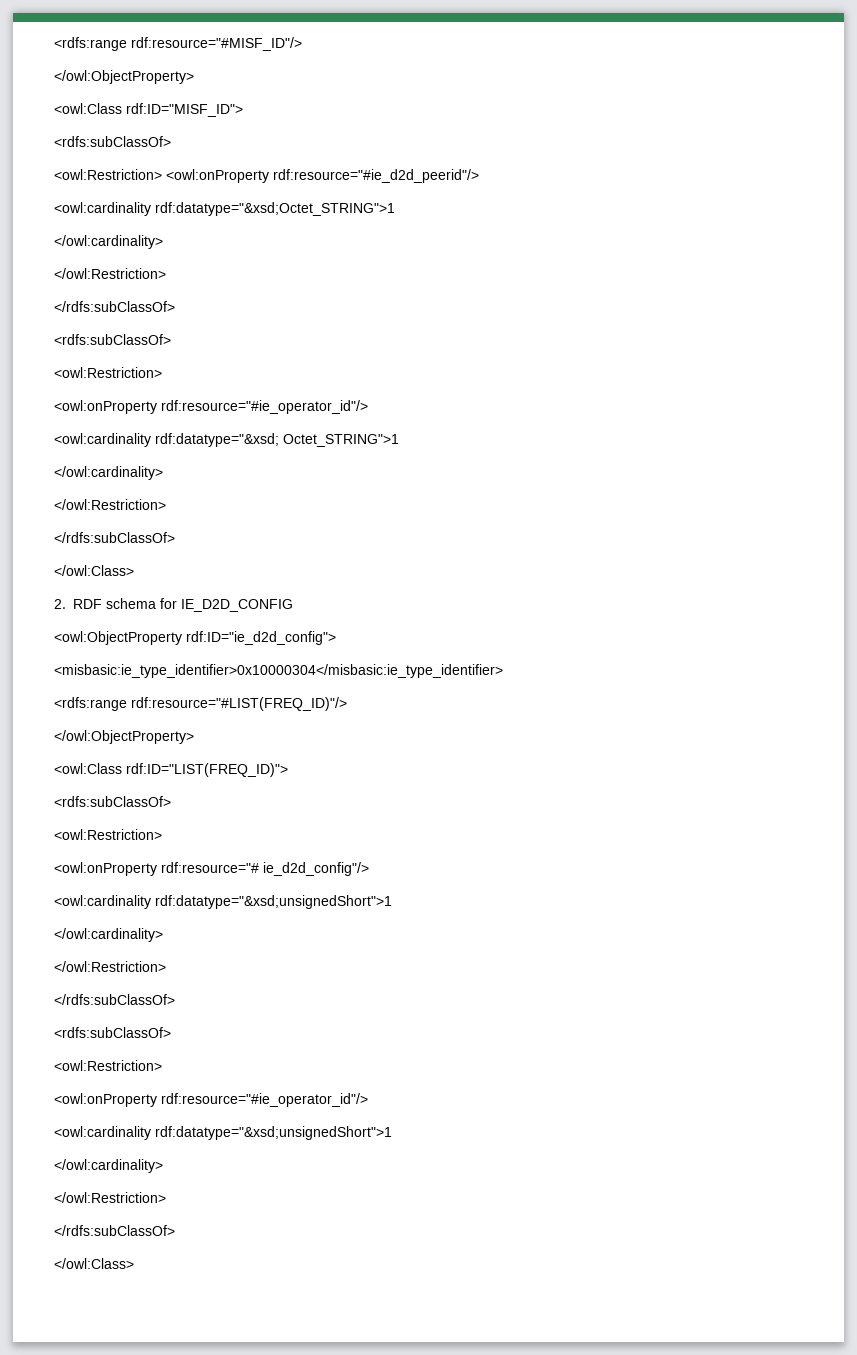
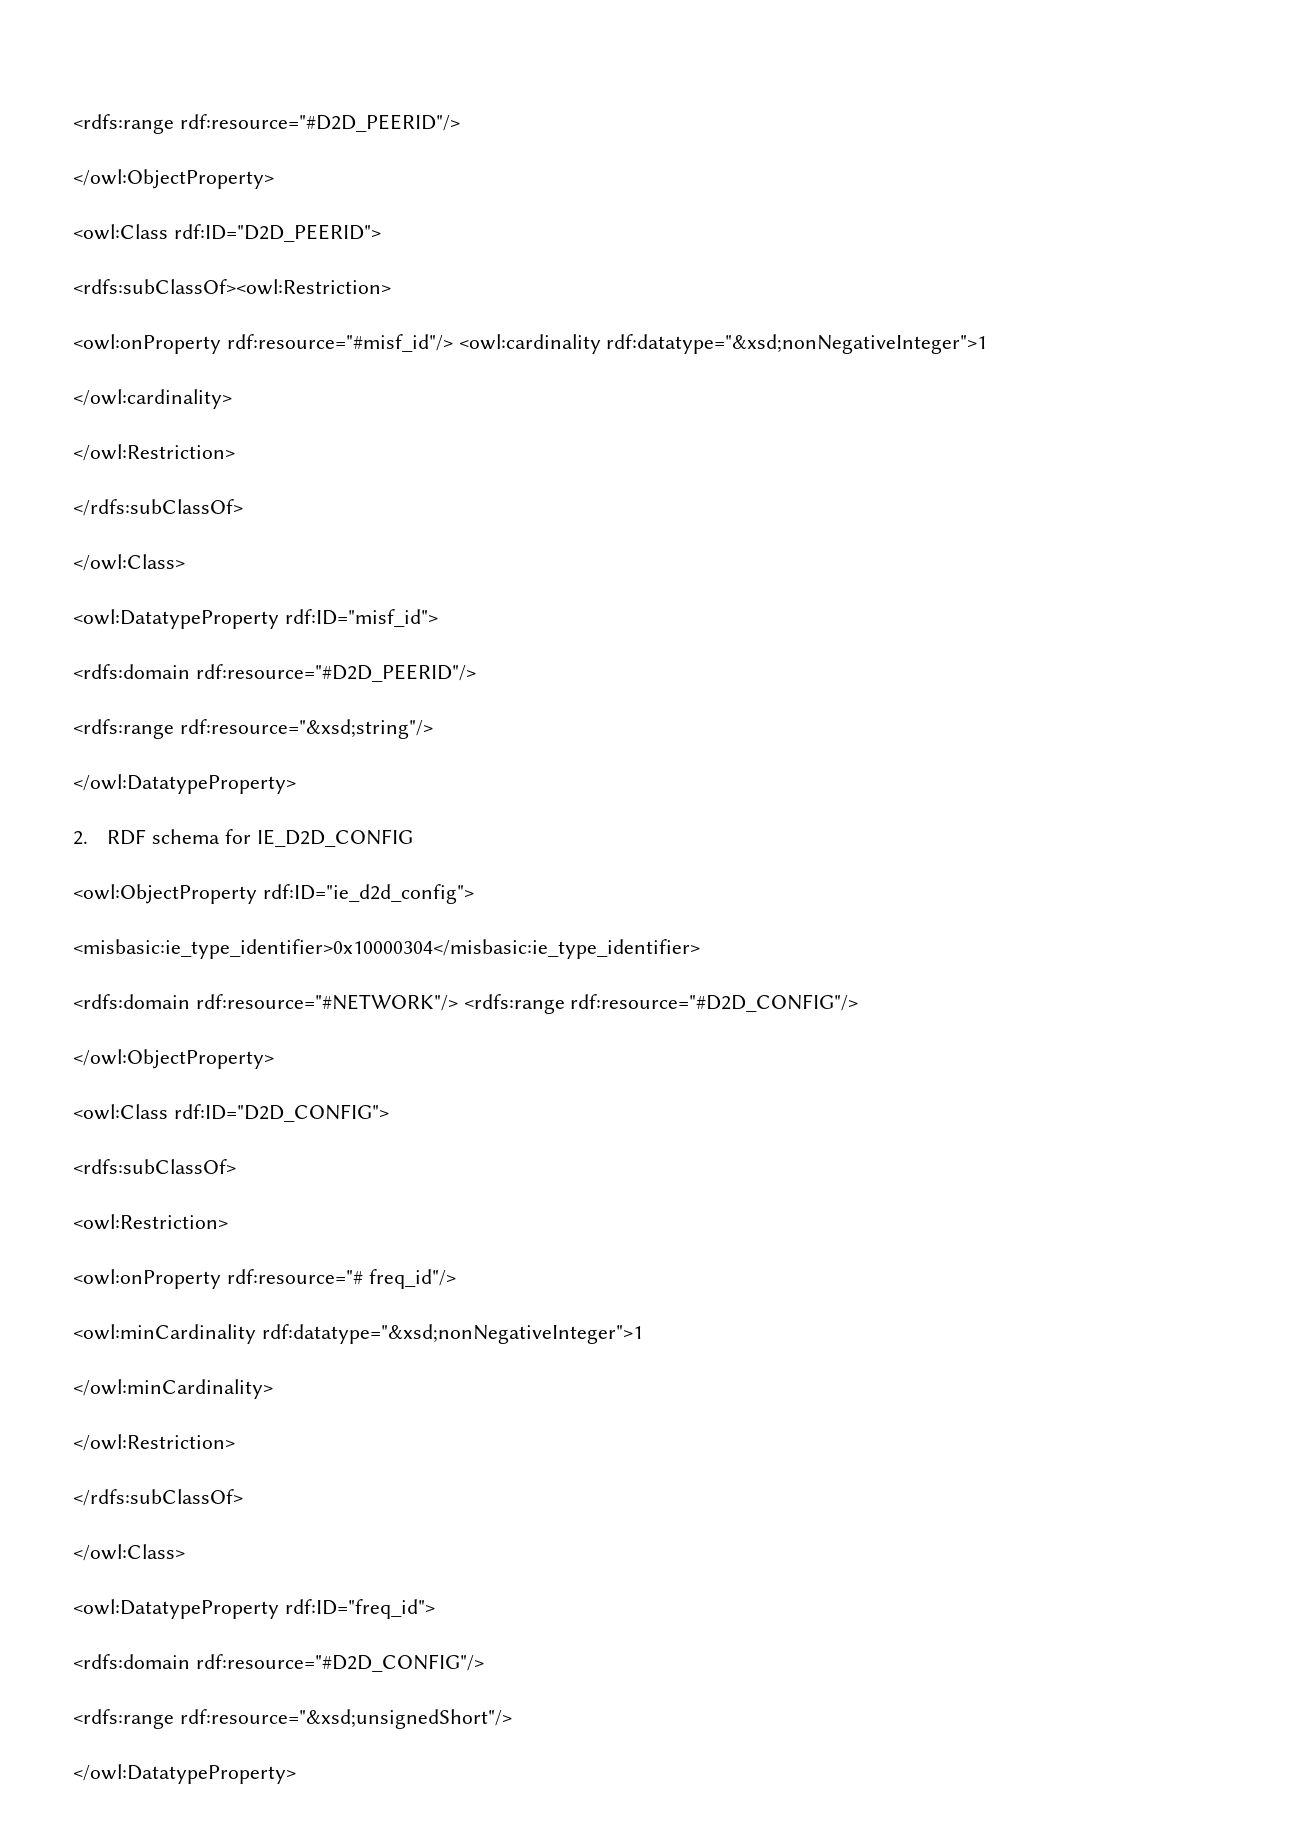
[54,37,302,51] [54,70,194,84] [54,103,243,117] [54,136,171,147] [54,169,479,183] [54,202,395,216] [54,235,163,249] [54,268,166,279] [54,301,175,312] [54,334,171,345] [54,367,162,378] [54,400,368,414] [54,433,399,447] [54,466,163,480] [54,499,166,510] [54,532,175,543] [54,565,134,576] <rdfs:range rdf:resource="#MISF_ID"/> // </owl:ObjectProperty> // <owl:Class rdf:ID="MISF_ID"> // <rdfs:subClassOf> // <owl:Restriction> <owl:onProperty rdf:resource="#ie_d2d_peerid"/> // <owl:cardinality rdf:datatype="&xsd;Octet_STRING">1 // </owl:cardinality> // </owl:Restriction> // </rdfs:subClassOf> // <rdfs:subClassOf> // <owl:Restriction> // <owl:onProperty rdf:resource="#ie_operator_id"/> // <owl:cardinality rdf:datatype="&xsd; Octet_STRING">1 // </owl:cardinality> // </owl:Restriction> // </rdfs:subClassOf> // </owl:Class> -> [73,114,460,134] [73,169,274,189] [73,224,381,242] [73,279,391,295] [73,334,988,354] [73,389,232,409] [73,444,235,461] [73,499,243,516] [73,554,185,571] [73,609,438,629] [73,664,476,682] [73,719,433,739] [73,774,296,794] <rdfs:range rdf:resource="#D2D_PEERID"/> // </owl:ObjectProperty> // <owl:Class rdf:ID="D2D_PEERID"> // <rdfs:subClassOf><owl:Restriction> // <owl:onProperty rdf:resource="#misf_id"/> <owl:cardinality rdf:datatype="&xsd;nonNegativeInteger">1 // </owl:cardinality> // </owl:Restriction> // </rdfs:subClassOf> // </owl:Class> // <owl:DatatypeProperty rdf:ID="misf_id"> // <rdfs:domain rdf:resource="#D2D_PEERID"/> // <rdfs:range rdf:resource="&xsd;string"/> // </owl:DatatypeProperty>
[54,697,347,711] [54,730,194,744] [54,763,288,777] <rdfs:range rdf:resource="#LIST(FREQ_ID)"/> // </owl:ObjectProperty> // <owl:Class rdf:ID="LIST(FREQ_ID)"> -> [73,994,859,1014] [73,1049,274,1069] [73,1104,389,1122] <rdfs:domain rdf:resource="#NETWORK"/> <rdfs:range rdf:resource="#D2D_CONFIG"/> // </owl:ObjectProperty> // <owl:Class rdf:ID="D2D_CONFIG">
[263,862,369,876] [54,895,392,909] [54,928,163,942] [54,961,166,972] [54,994,175,1005] [54,1027,171,1038] [54,1060,162,1071] [54,1093,368,1107] [54,1126,392,1140] [54,1159,163,1173] [54,1192,166,1203] [54,1225,175,1236] [54,1258,134,1269] ie_d2d_config"/> // <owl:cardinality rdf:datatype="&xsd;unsignedShort">1 // </owl:cardinality> // </owl:Restriction> // </rdfs:subClassOf> // <rdfs:subClassOf> // <owl:Restriction> // <owl:onProperty rdf:resource="#ie_operator_id"/> // <owl:cardinality rdf:datatype="&xsd;unsignedShort">1 // </owl:cardinality> // </owl:Restriction> // </rdfs:subClassOf> // </owl:Class> -> [368,1269,456,1289] [73,1324,643,1344] [73,1379,273,1399] [73,1434,235,1451] [73,1489,243,1506] [73,1544,185,1561] [73,1599,435,1619] [73,1654,484,1672] [73,1709,512,1729] [73,1764,296,1784] freq_id"/> // <owl:minCardinality rdf:datatype="&xsd;nonNegativeInteger">1 // </owl:minCardinality> // </owl:Restriction> // </rdfs:subClassOf> // </owl:Class> // <owl:DatatypeProperty rdf:ID="freq_id"> // <rdfs:domain rdf:resource="#D2D_CONFIG"/> // <rdfs:range rdf:resource="&xsd;unsignedShort"/> // </owl:DatatypeProperty>

